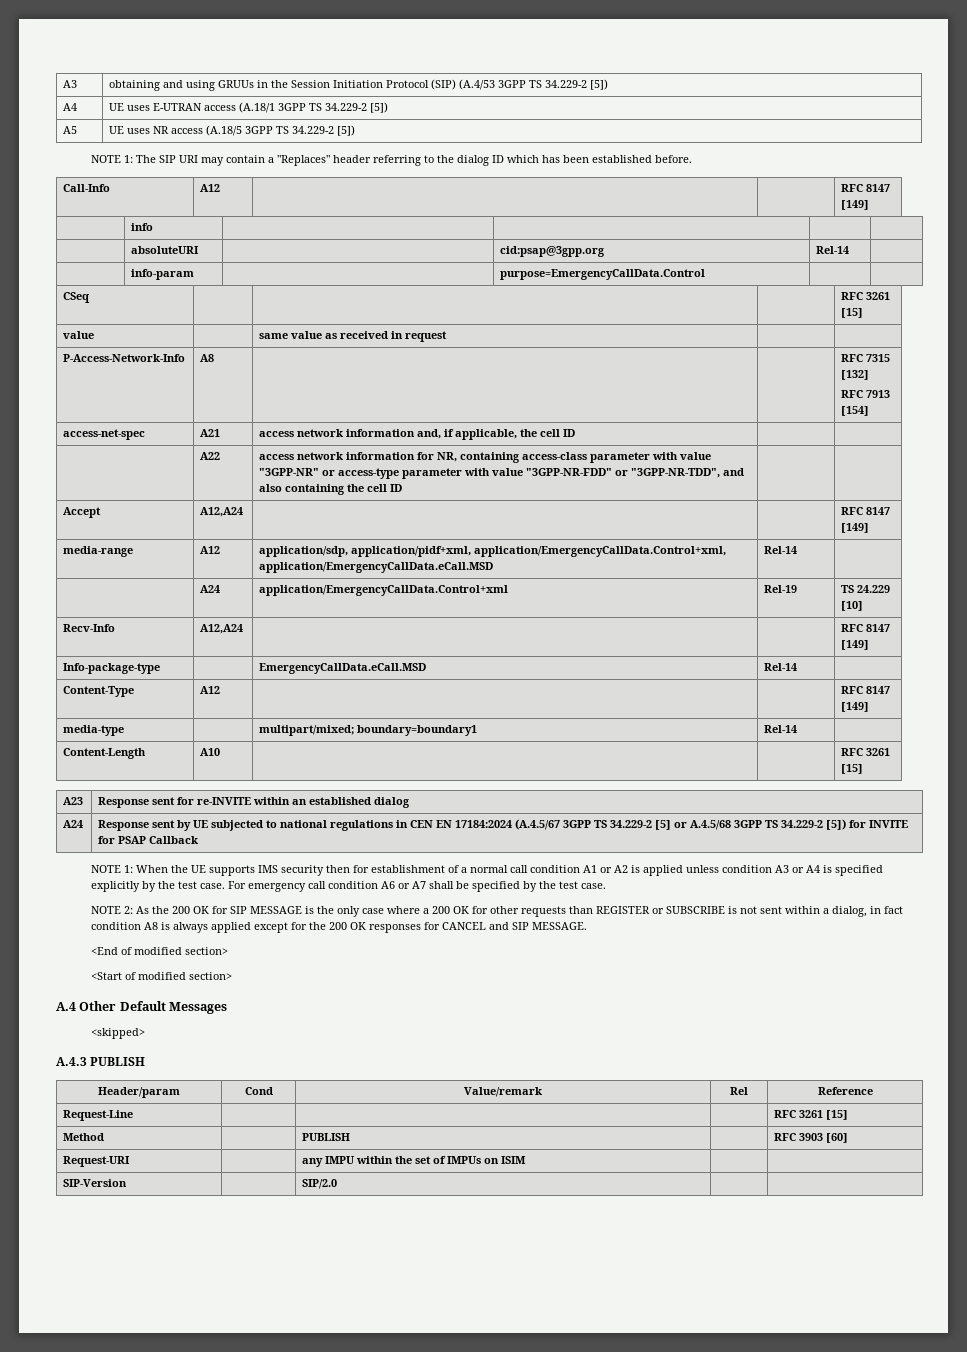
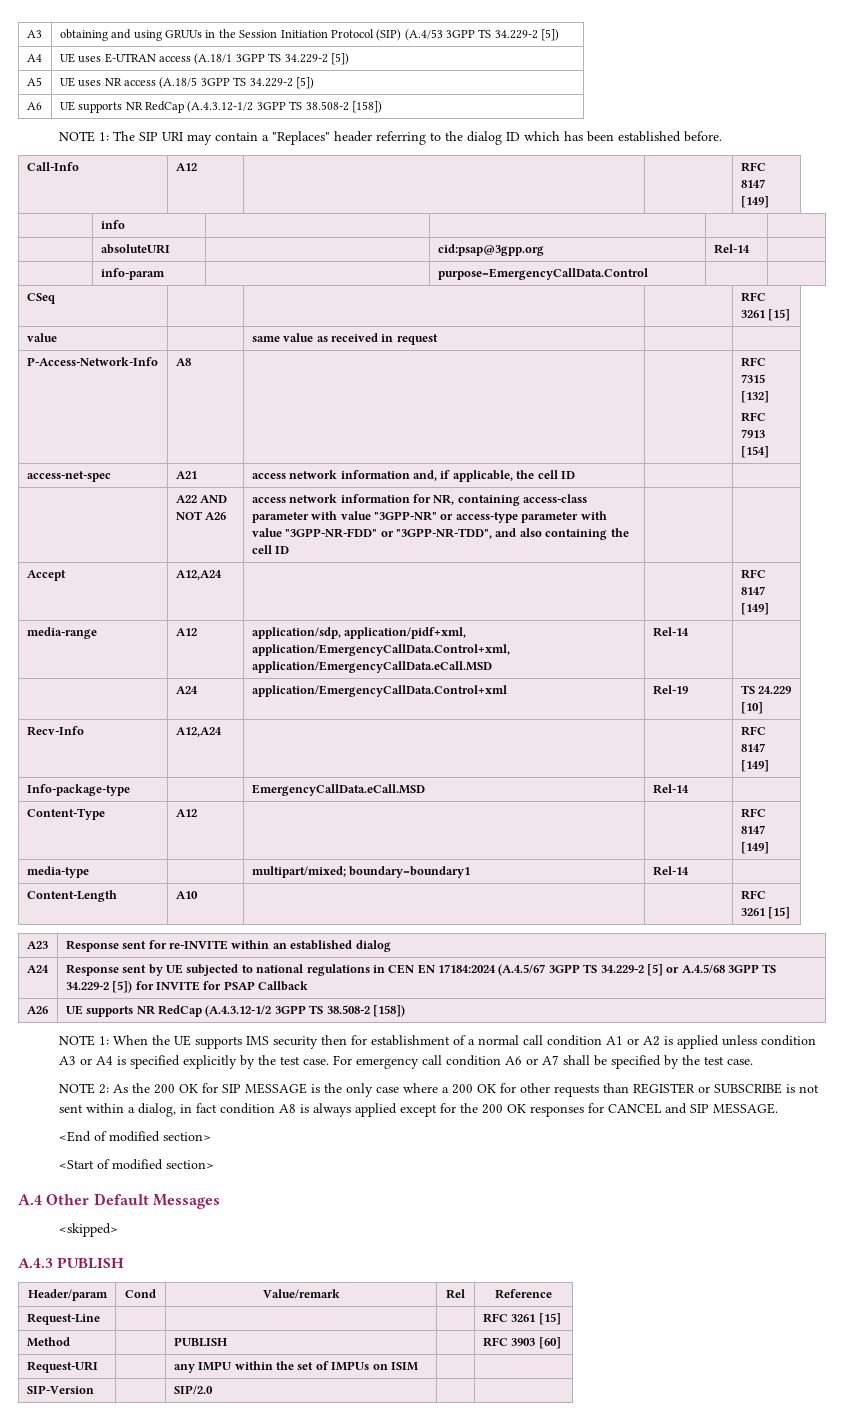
(356, 130) none -> [26,102,42,110] [59,101,382,113] // A6 | UE supports NR RedCap (A.4.3.12-1/2 3GPP TS 38.508-2 [158])
(221, 456) none -> [200,495,228,503] [175,511,227,520] AND NOT A26
(199, 840) none -> [26,1006,48,1014] [65,1005,405,1017] // A26 | UE supports NR RedCap (A.4.3.12-1/2 3GPP TS 38.508-2 [158])

